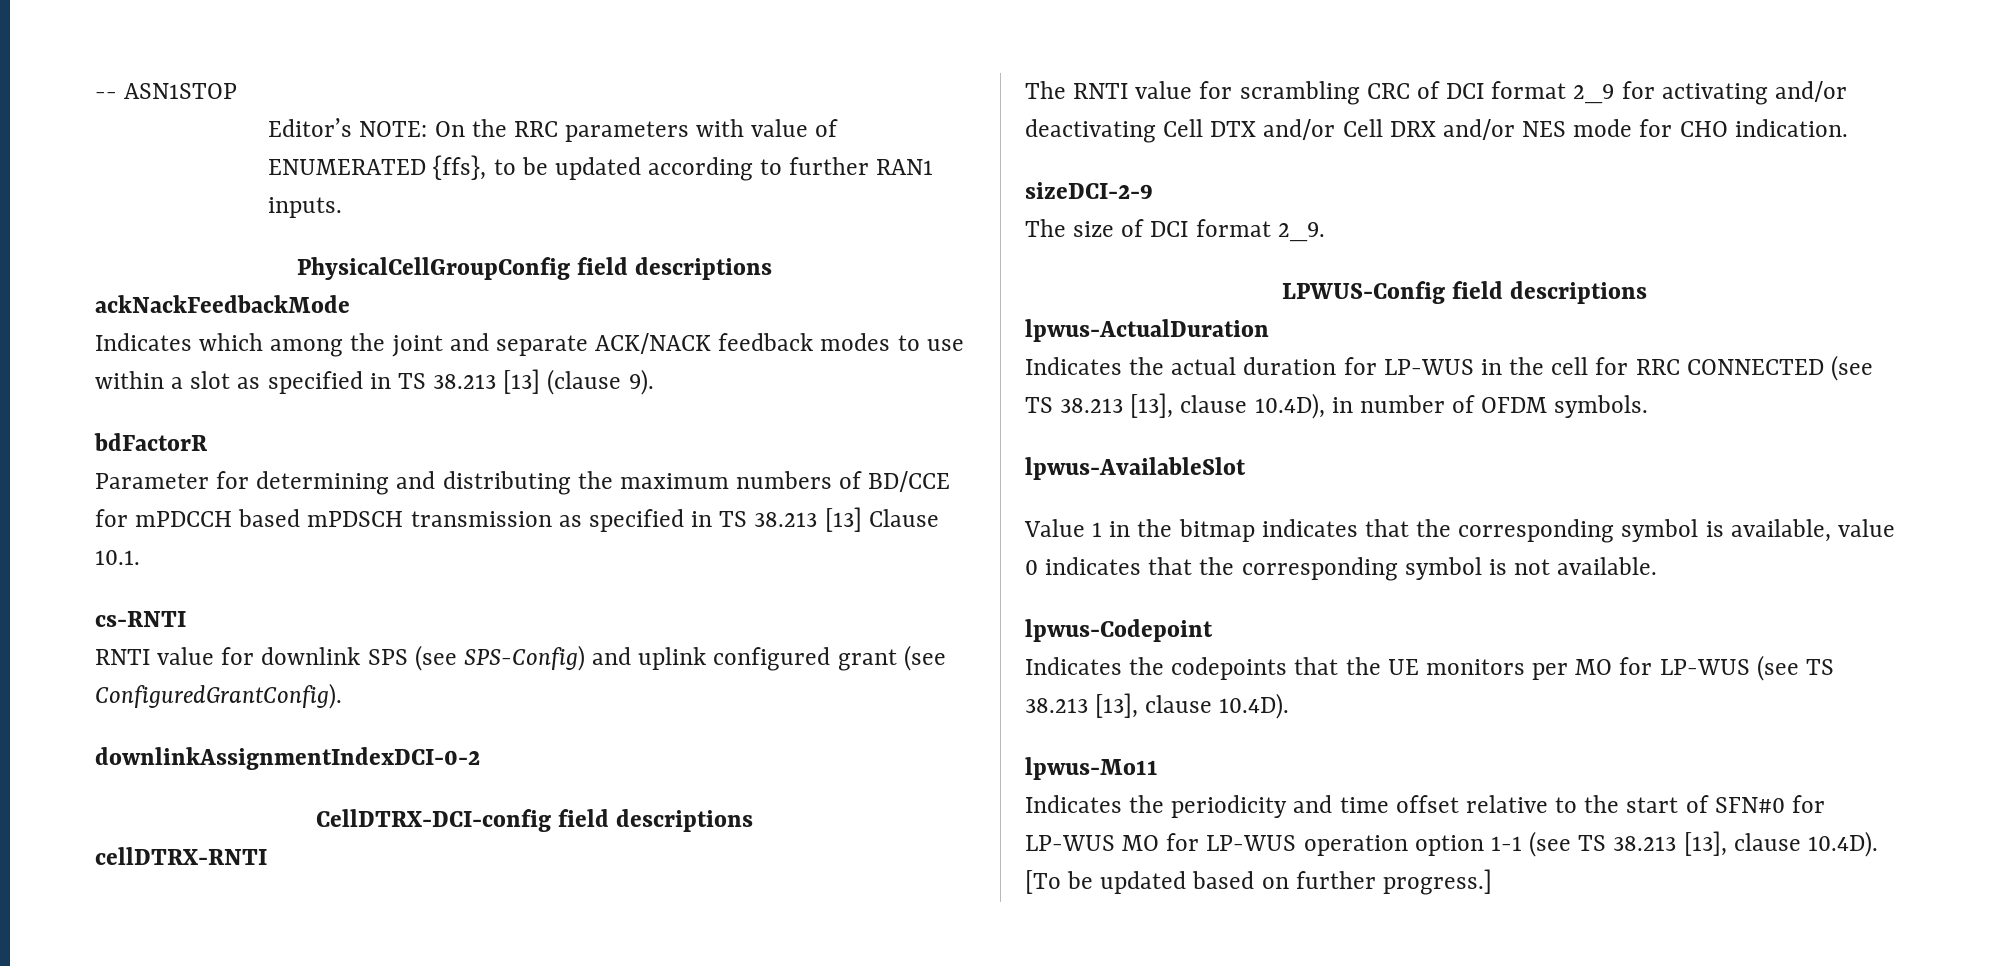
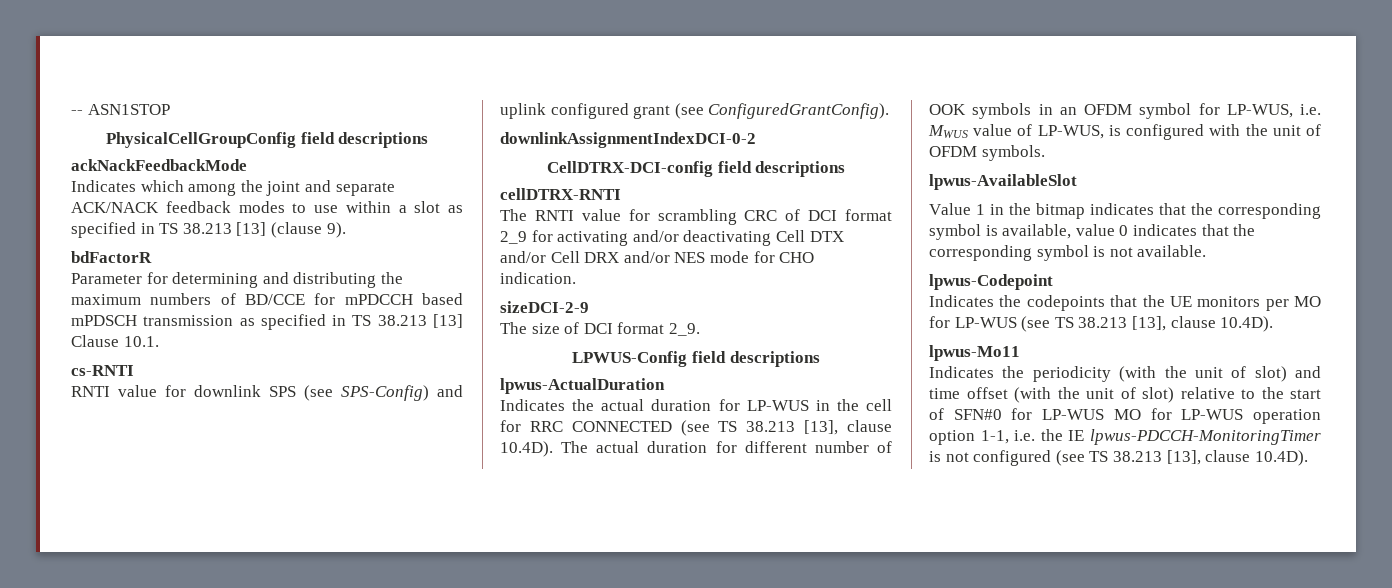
[268,118,839,142] [268,155,934,181] [268,197,343,218] // Editor’s NOTE: On the RRC parameters with value of ENUMERATED {ffs}, to be updated according to further RAN1 inputs. -> (170, 109) none
[1254,393,1445,419] 10.4D), in number -> [500,441,892,457] [929,103,1321,119] [928,124,1301,140] 10.4D). The actual duration for different number of OOK symbols in an OFDM symbol for LP-WUS, i.e. MWUS value of LP-WUS, is configured with the unit
[1293,795,1459,813] and time offset -> [1119,366,1321,382] [929,387,1174,403] (with the unit of slot) and time offset (with the unit of slot)
[1490,831,1878,857] [1025,869,1492,895] 1-1 (see TS 38.213 [13], clause 10.4D). [To be updated based on further progress.] -> [980,429,1321,445] [929,450,1308,466] 1-1, i.e. the IE lpwus-PDCCH-MonitoringTimer is not configured (see TS 38.213 [13], clause 10.4D).

